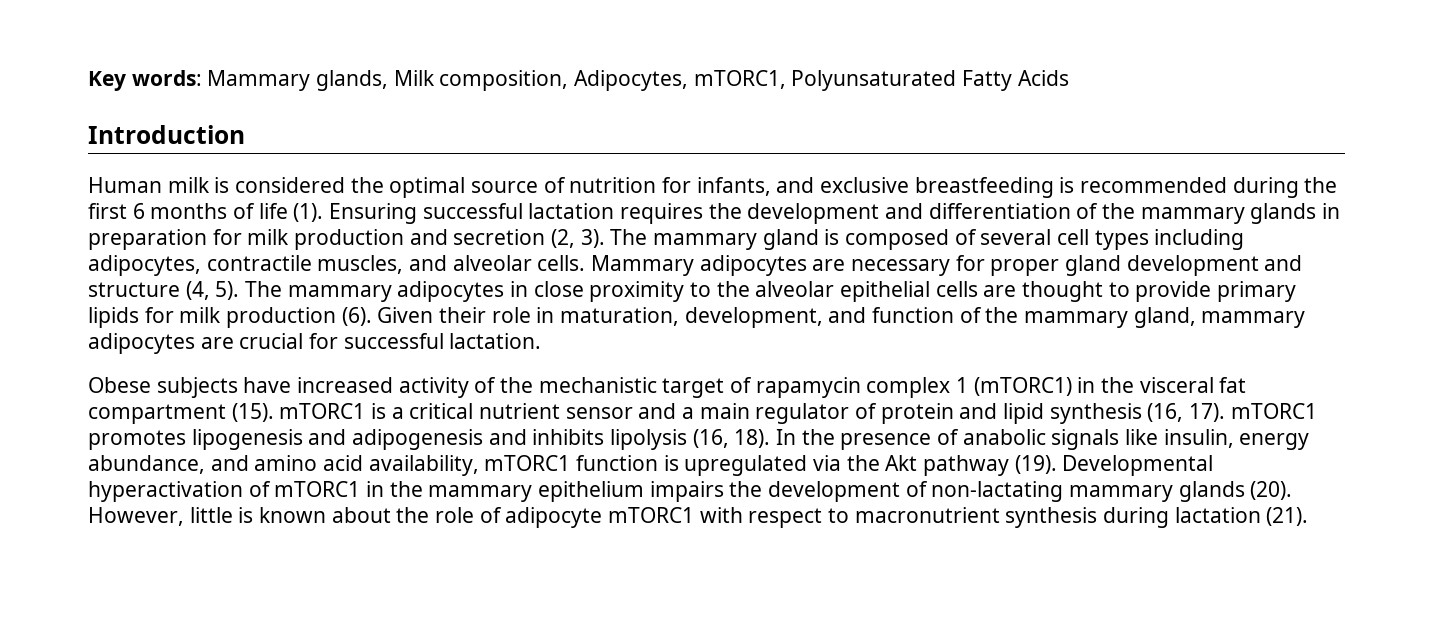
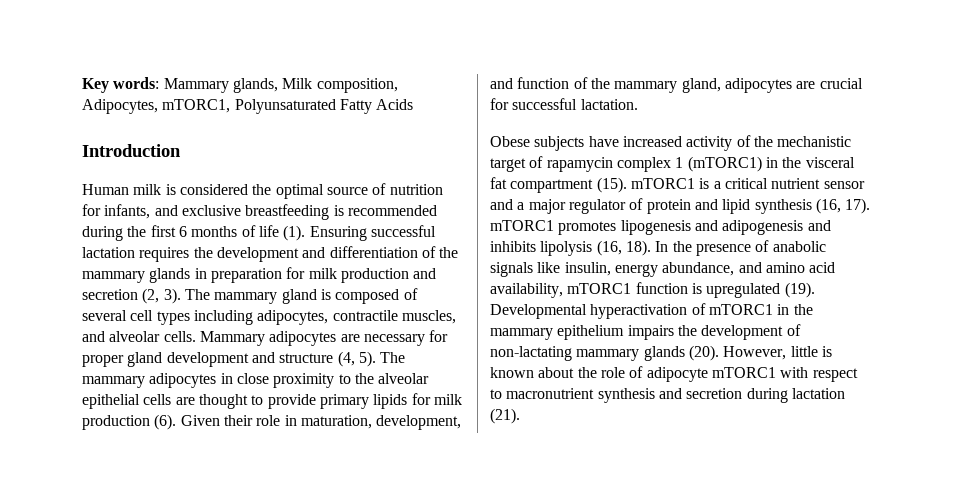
[1201,311,1306,328] mammary -> (721, 85) none
[699,403,750,419] main -> [528,199,566,214] major
[813,455,1010,476] via the Akt pathway -> (781, 290) none
(1098, 517) none -> [658,388,743,399] and secretion

